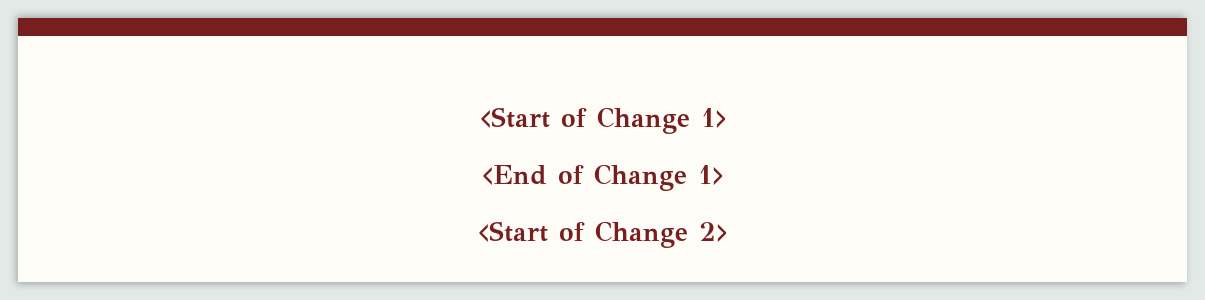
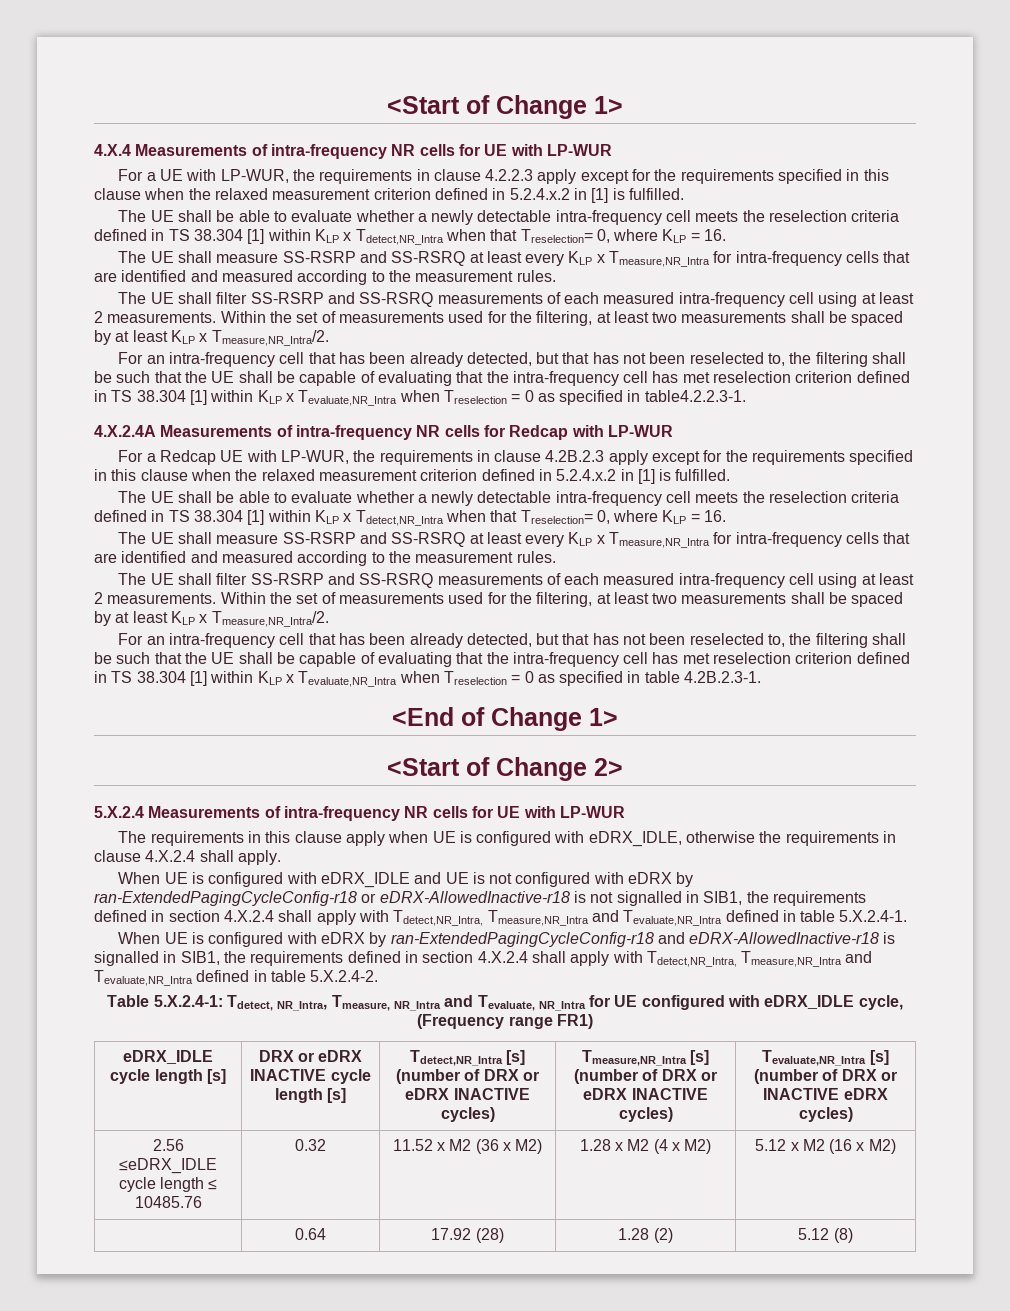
(728, 118) none -> [94,144,612,159] [118,169,889,184] [94,188,684,203] [118,210,900,225] [94,229,727,245] [118,251,911,267] [94,270,556,285] [118,292,915,307] [94,311,904,326] [94,330,329,346] [118,352,907,367] [94,371,910,386] [94,390,746,406] [94,425,673,440] [118,450,914,465] [94,469,731,484] [118,491,900,506] [94,510,727,526] [118,532,911,548] [94,551,556,566] [118,573,915,588] [94,592,904,607] [94,611,329,627] [118,633,907,648] [94,652,910,667] [94,671,762,687] // 4.X.4 Measurements of intra-frequency NR cells for UE with LP-WUR // For a UE with LP-WUR, the requirements in clause 4.2.2.3 apply except for the requirements specified in this clause when the relaxed measurement criterion defined in 5.2.4.x.2 in [1] is fulfilled. // The UE shall be able to evaluate whether a newly detectable intra-frequency cell meets the reselection criteria defined in TS 38.304 [1] within KLP x Tdetect,NR_Intra when that Treselection= 0, where KLP = 16. // The UE shall measure SS-RSRP and SS-RSRQ at least every KLP x Tmeasure,NR_Intra for intra-frequency cells that are identified and measured according to the measurement rules. // The UE shall filter SS-RSRP and SS-RSRQ measurements of each measured intra-frequency cell using at least 2 measurements. Within the set of measurements used for the filtering, at least two measurements shall be spaced by at least KLP x Tmeasure,NR_Intra/2. // For an intra-frequency cell that has been already detected, but that has not been reselected to, the filtering shall be such that the UE shall be capable of evaluating that the intra-frequency cell has met reselection criterion defined in TS 38.304 [1] within KLP x Tevaluate,NR_Intra when Treselection = 0 as specified in table4.2.2.3-1. // 4.X.2.4A Measurements of intra-frequency NR cells for Redcap with LP-WUR // For a Redcap UE with LP-WUR, the requirements in clause 4.2B.2.3 apply except for the requirements specified in this clause when the relaxed measurement criterion defined in 5.2.4.x.2 in [1] is fulfilled. // The UE shall be able to evaluate whether a newly detectable intra-frequency cell meets the reselection criteria defined in TS 38.304 [1] within KLP x Tdetect,NR_Intra when that Treselection= 0, where KLP = 16. // The UE shall measure SS-RSRP and SS-RSRQ at least every KLP x Tmeasure,NR_Intra for intra-frequency cells that are identified and measured according to the measurement rules. // The UE shall filter SS-RSRP and SS-RSRQ measurements of each measured intra-frequency cell using at least 2 measurements. Within the set of measurements used for the filtering, at least two measurements shall be spaced by at least KLP x Tmeasure,NR_Intra/2. // For an intra-frequency cell that has been already detected, but that has not been reselected to, the filtering shall be such that the UE shall be capable of evaluating that the intra-frequency cell has met reselection criterion defined in TS 38.304 [1] within KLP x Tevaluate,NR_Intra when Treselection = 0 as specified in table 4.2B.2.3-1.
(729, 232) none -> [94,806,625,821] [118,831,897,847] [94,850,281,865] [118,872,694,888] [94,891,866,906] [94,910,908,926] [118,932,896,947] [94,951,873,967] [94,970,379,986] [107,995,903,1011] [417,1014,593,1029] [123,1050,213,1064] [110,1069,226,1084] [258,1050,363,1062] [250,1069,371,1084] [274,1088,347,1103] [409,1050,526,1066] [396,1069,539,1084] [405,1088,530,1100] [440,1107,495,1122] [581,1050,710,1066] [574,1069,717,1084] [583,1088,708,1100] [618,1107,673,1122] [762,1050,889,1066] [754,1069,897,1084] [763,1088,888,1100] [798,1107,853,1122] [152,1139,184,1151] [119,1158,217,1174] [118,1177,218,1192] [134,1196,202,1208] [295,1139,326,1151] [392,1139,543,1154] [579,1139,712,1154] [755,1139,896,1154] [295,1228,326,1240] [431,1228,504,1243] [618,1228,673,1243] [798,1228,853,1243] // 5.X.2.4 Measurements of intra-frequency NR cells for UE with LP-WUR // The requirements in this clause apply when UE is configured with eDRX_IDLE, otherwise the requirements in clause 4.X.2.4 shall apply. // When UE is configured with eDRX_IDLE and UE is not configured with eDRX by ran-ExtendedPagingCycleConfig-r18 or eDRX-AllowedInactive-r18 is not signalled in SIB1, the requirements defined in section 4.X.2.4 shall apply with Tdetect,NR_Intra, Tmeasure,NR_Intra and Tevaluate,NR_Intra defined in table 5.X.2.4-1. // When UE is configured with eDRX by ran-ExtendedPagingCycleConfig-r18 and eDRX-AllowedInactive-r18 is signalled in SIB1, the requirements defined in section 4.X.2.4 shall apply with Tdetect,NR_Intra, Tmeasure,NR_Intra and Tevaluate,NR_Intra defined in table 5.X.2.4-2. // Table 5.X.2.4-1: Tdetect, NR_Intra, Tmeasure, NR_Intra and Tevaluate, NR_Intra for UE configured with eDRX_IDLE cycle, (Frequency range FR1) // eDRX_IDLE cycle length [s] | DRX or eDRX INACTIVE cycle length [s] | Tdetect,NR_Intra [s] (number of DRX or eDRX INACTIVE cycles) | Tmeasure,NR_Intra [s] (number of DRX or eDRX INACTIVE cycles) | Tevaluate,NR_Intra [s] (number of DRX or INACTIVE eDRX cycles) // 2.56 ≤eDRX_IDLE cycle length ≤ 10485.76 | 0.32 | 11.52 x M2 (36 x M2) | 1.28 x M2 (4 x M2) | 5.12 x M2 (16 x M2) // | 0.64 | 17.92 (28) | 1.28 (2) | 5.12 (8)

